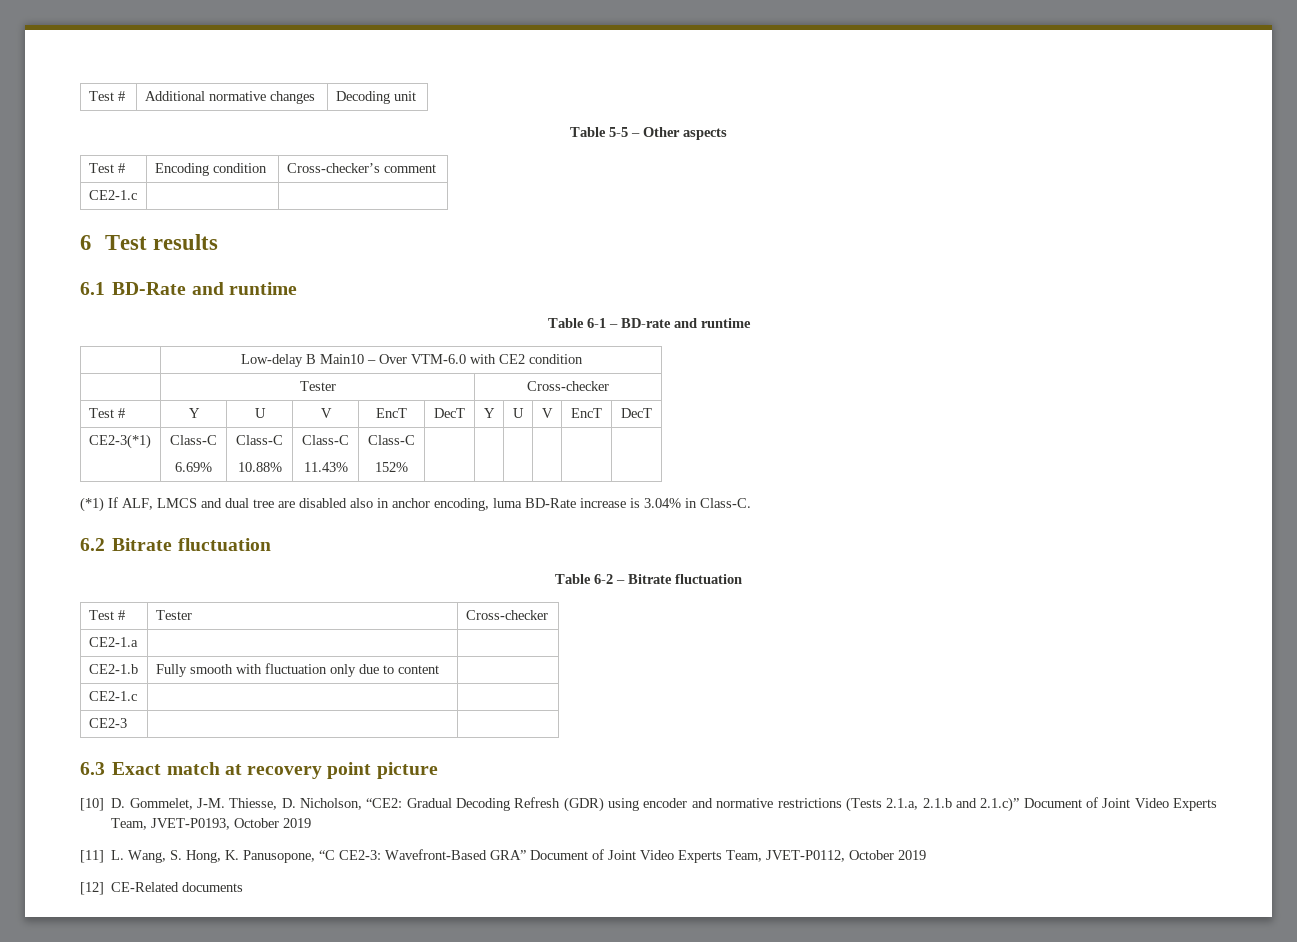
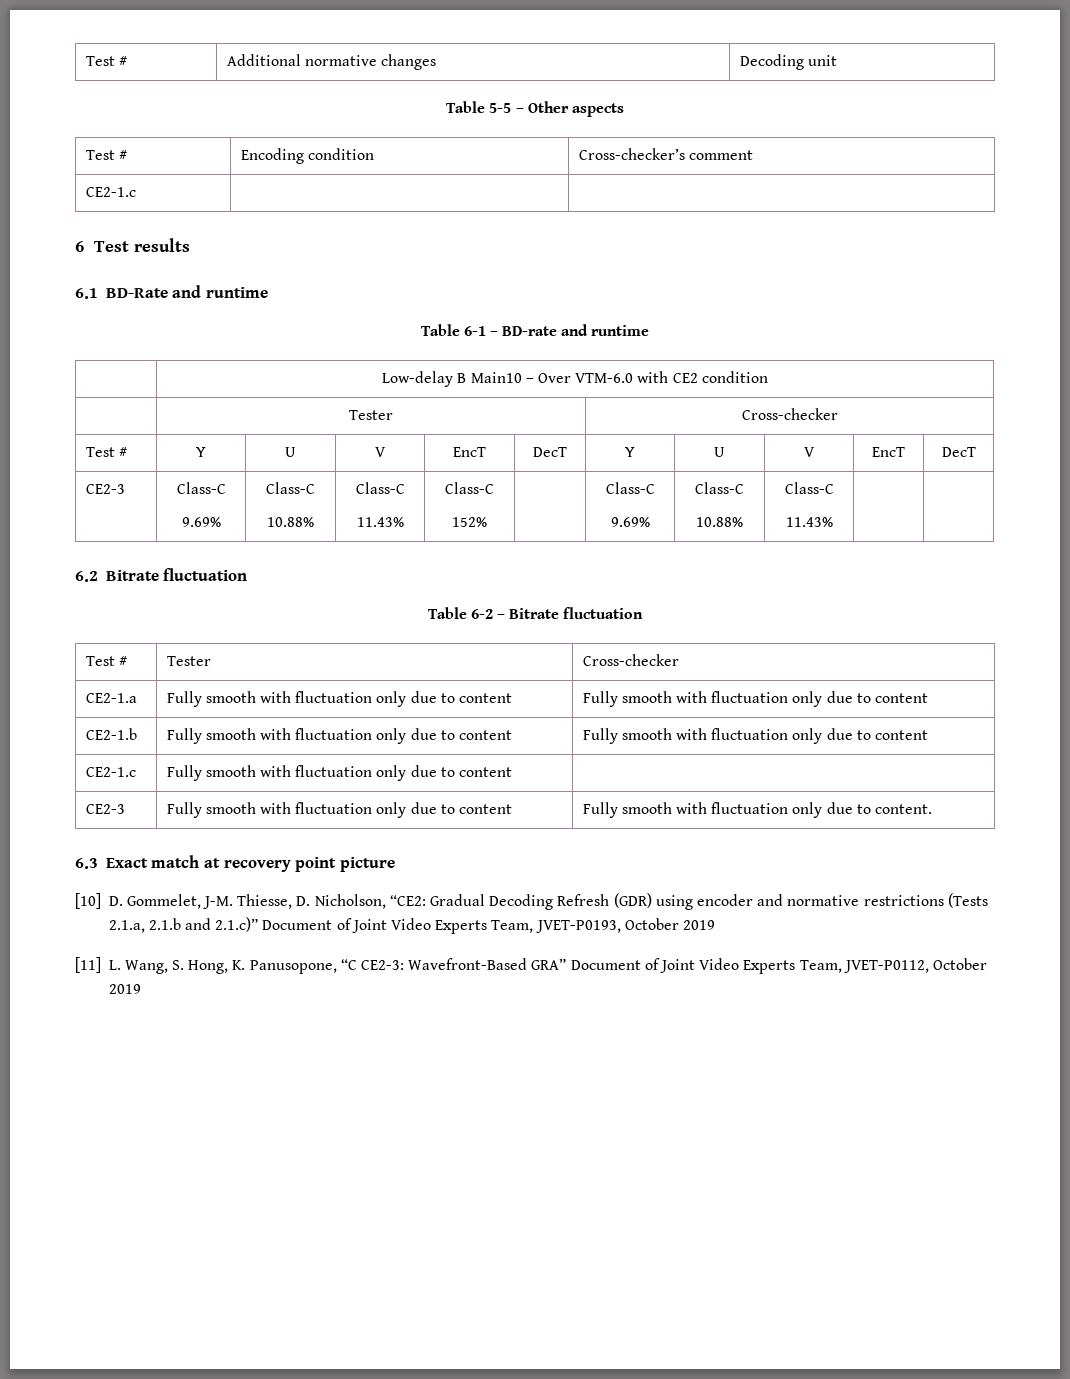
[88,434,151,449] [170,435,217,445] [175,462,212,472] CE2-3(*1) | Class-C // 6.69% -> [85,484,125,494] [176,482,226,494] [181,517,221,527] CE2-3 | Class-C // 9.69%
[80,497,751,512] | | | | // (*1) If ALF, LMCS and dual tree are disabled also in anchor encoding, luma BD-Rate increase is 3.04% in Class-C. -> [605,482,655,494] [610,517,650,527] [695,482,744,494] [696,517,743,527] [784,482,834,494] [785,517,833,527] Class-C // 9.69% | Class-C // 10.88% | Class-C // 11.43% | |
(138, 642) | -> [166,691,513,707] [582,691,929,707] Fully smooth with fluctuation only due to content | Fully smooth with fluctuation only due to content
[88,691,137,701] [88,718,127,728] // CE2-1.c | | // CE2-3 | | -> [582,728,929,744] [85,767,136,777] [166,765,513,781] [85,804,125,814] [166,802,513,818] [582,802,933,818] Fully smooth with fluctuation only due to content // CE2-1.c | Fully smooth with fluctuation only due to content | // CE2-3 | Fully smooth with fluctuation only due to content | Fully smooth with fluctuation only due to content.
[80,882,244,895] // [12] CE-Related documents -> (141, 989) none

